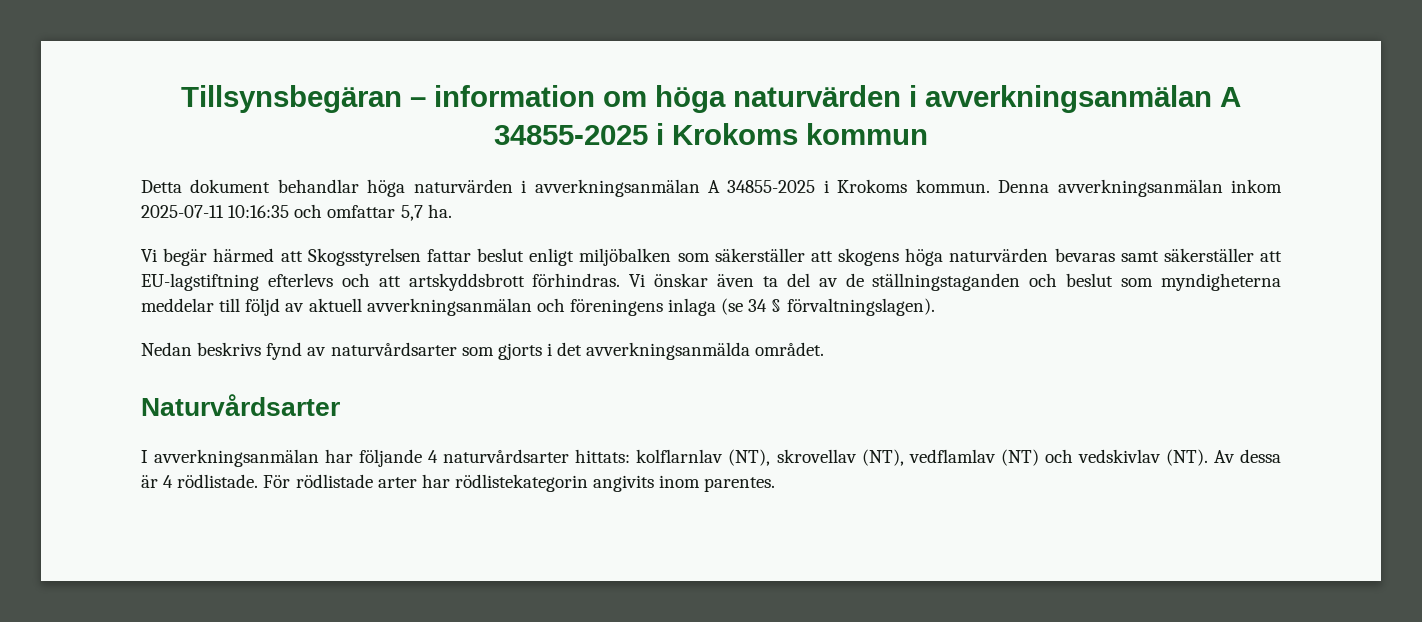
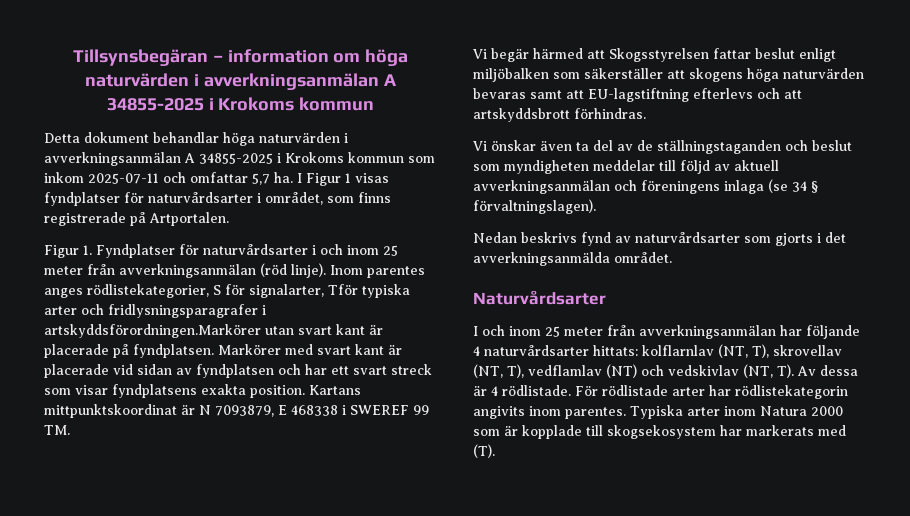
[915,179,1223,197] kommun. Denna avverkningsanmälan -> [348,152,435,163] kommun som
[228,205,290,218] 10:16:35 -> (159, 178) none
(452, 211) none -> [297,173,389,186] [44,192,391,206] [44,212,229,226] [44,244,398,258] [44,263,425,278] [44,284,410,298] [44,304,266,318] [44,324,383,338] [44,344,402,358] [44,364,432,378] [44,384,361,398] [44,404,429,418] [44,425,70,435] I Figur 1 visas fyndplatser för naturvårdsarter i området, som finns registrerade på Artportalen. // Figur 1. Fyndplatser för naturvårdsarter i och inom 25 meter från avverkningsanmälan (röd linje). Inom parentes anges rödlistekategorier, S för signalarter, Tför typiska arter och fridlysningsparagrafer i artskyddsförordningen.Markörer utan svart kant är placerade på fyndplatsen. Markörer med svart kant är placerade vid sidan av fyndplatsen och har ett svart streck som visar fyndplatsens exakta position. Kartans mittpunktskoordinat är N 7093879, E 468338 i SWEREF 99 TM.
[1163,248,1254,262] säkerställer -> (562, 94) none
(621, 280) none -> (646, 113) //
[1161,273,1281,291] myndigheterna -> [504,160,589,174] myndigheten
(148, 456) none -> [482,325,635,337] och inom 25 meter från
[728,449,904,466] (NT), skrovellav (NT), -> [718,344,842,358] [473,364,524,378] (NT, T), skrovellav (NT, T),
[1165,449,1208,466] (NT). -> [743,364,794,378] (NT, T).
(776, 484) none -> [630,405,843,419] [473,425,846,439] [473,444,495,458] Typiska arter inom Natura 2000 som är kopplade till skogsekosystem har markerats med (T).

